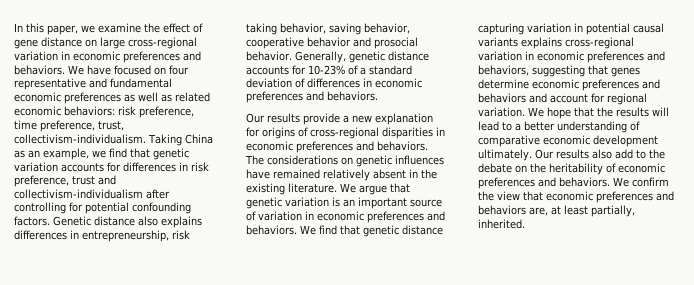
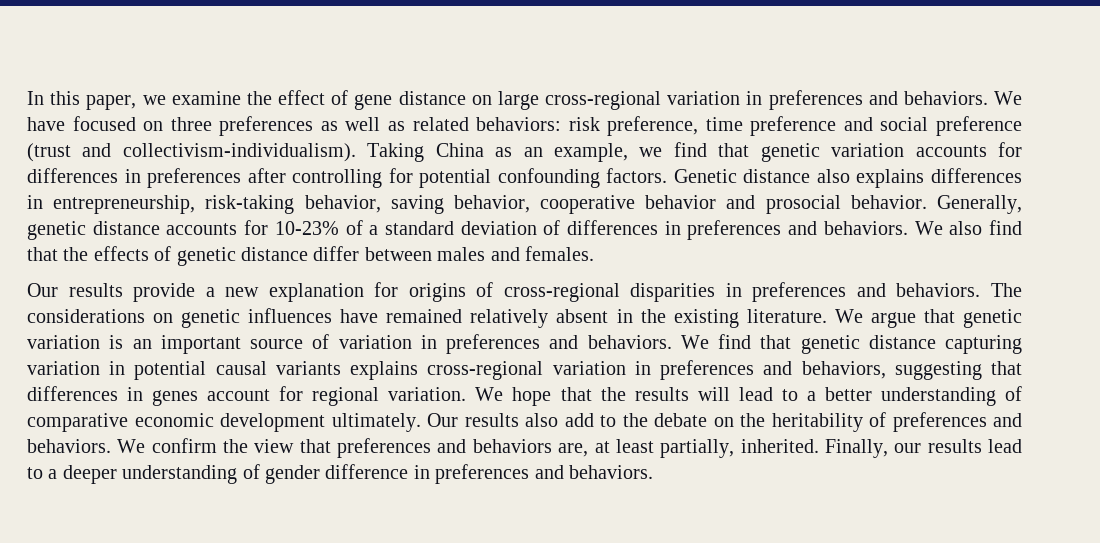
[73,51,120,61] economic -> (763, 98) none
[169,65,189,75] [14,78,172,90] [14,92,61,102] four representative and fundamental economic -> [170,117,212,131] three
[14,106,61,116] economic -> (469, 124) none
[40,120,124,132] [14,134,146,144] preference, trust, collectivism-individualism. -> [750,116,1022,136] [27,143,356,162] preference and social preference (trust and collectivism-individualism).
[191,162,209,172] [14,175,116,187] [14,189,143,199] risk preference, trust and collectivism-individualism -> [147,168,242,188] preferences
[172,230,190,240] [246,23,277,35] risk taking -> [205,195,295,214] risk-taking
[375,78,422,88] [246,91,378,103] economic preferences and behaviors. -> [687,220,1023,240] [27,246,594,266] preferences and behaviors. We also find that the effects of genetic distance differ between males and females.
[246,141,293,151] economic -> (742, 290) none
[317,211,364,221] economic -> (437, 342) none
[537,51,584,61] economic -> (651, 368) none
[611,67,640,77] [478,79,660,91] [478,93,547,103] genes determine economic preferences and behaviors and -> [27,386,199,406] differences in genes
[618,163,665,173] economic -> (886, 419) none
[546,191,593,201] economic -> (331, 446) none
(525, 224) none -> [824,439,1023,458] [27,464,653,484] Finally, our results lead to a deeper understanding of gender difference in preferences and behaviors.

